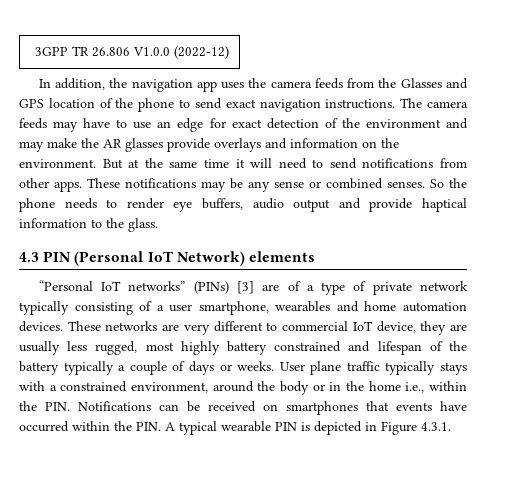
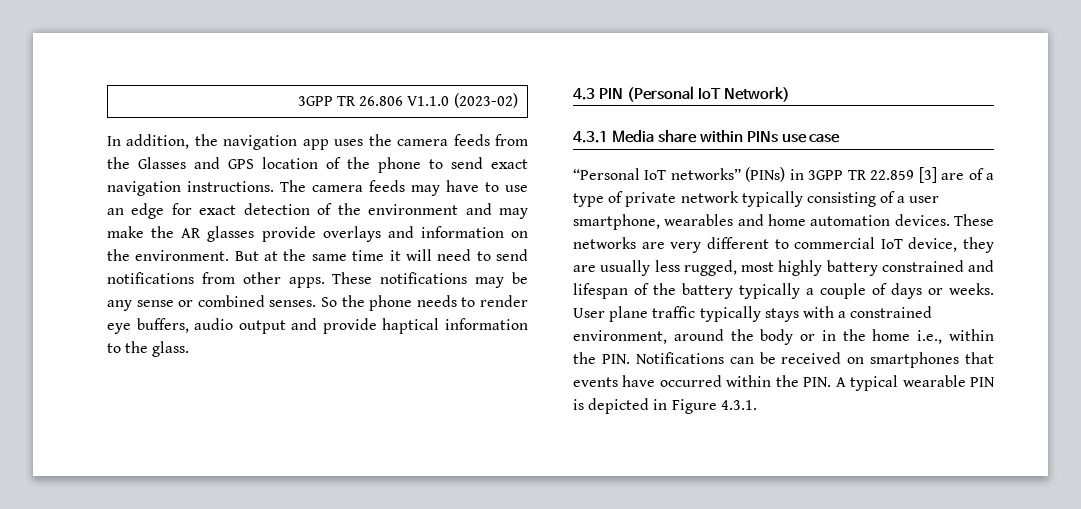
[133,46,230,59] V1.0.0 (2022-12) -> [407,93,518,108] V1.1.0 (2023-02)
[248,251,315,262] elements -> [573,130,841,143] // 4.3.1 Media share within PINs use case
(229, 287) none -> [789,169,915,180] in 3GPP TR 22.859

